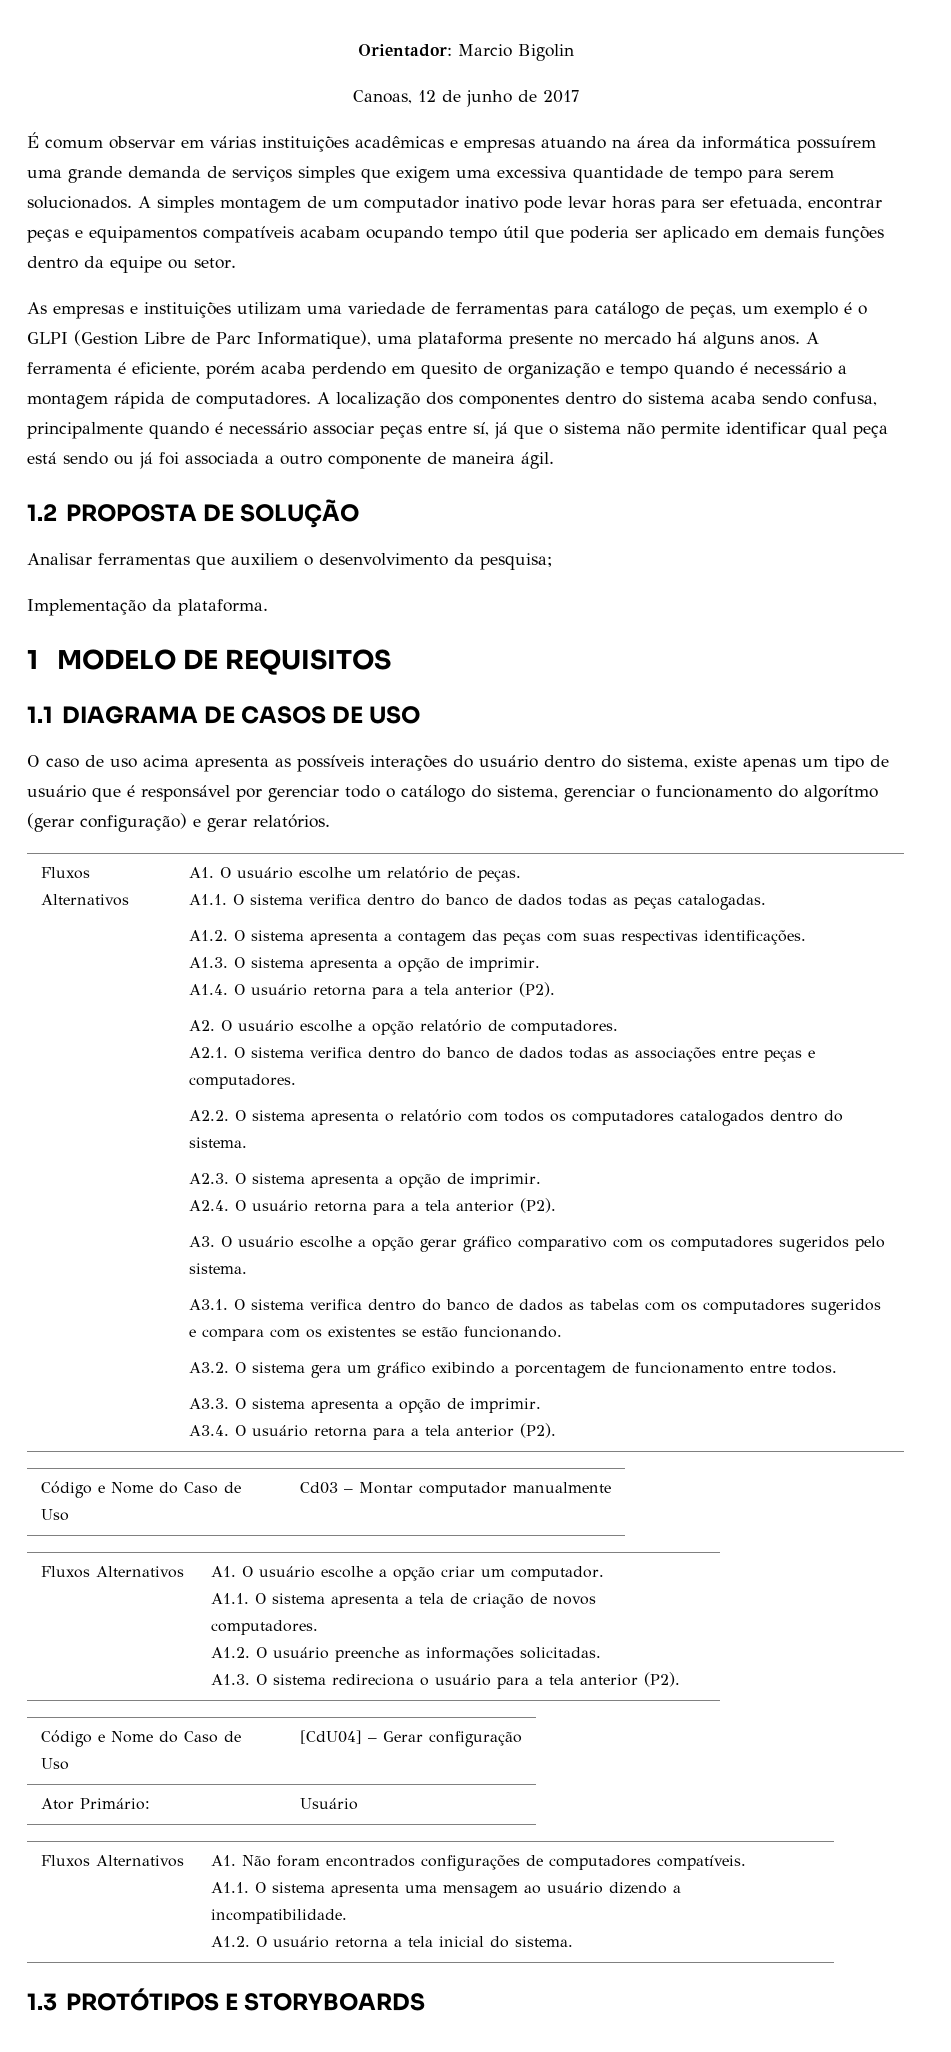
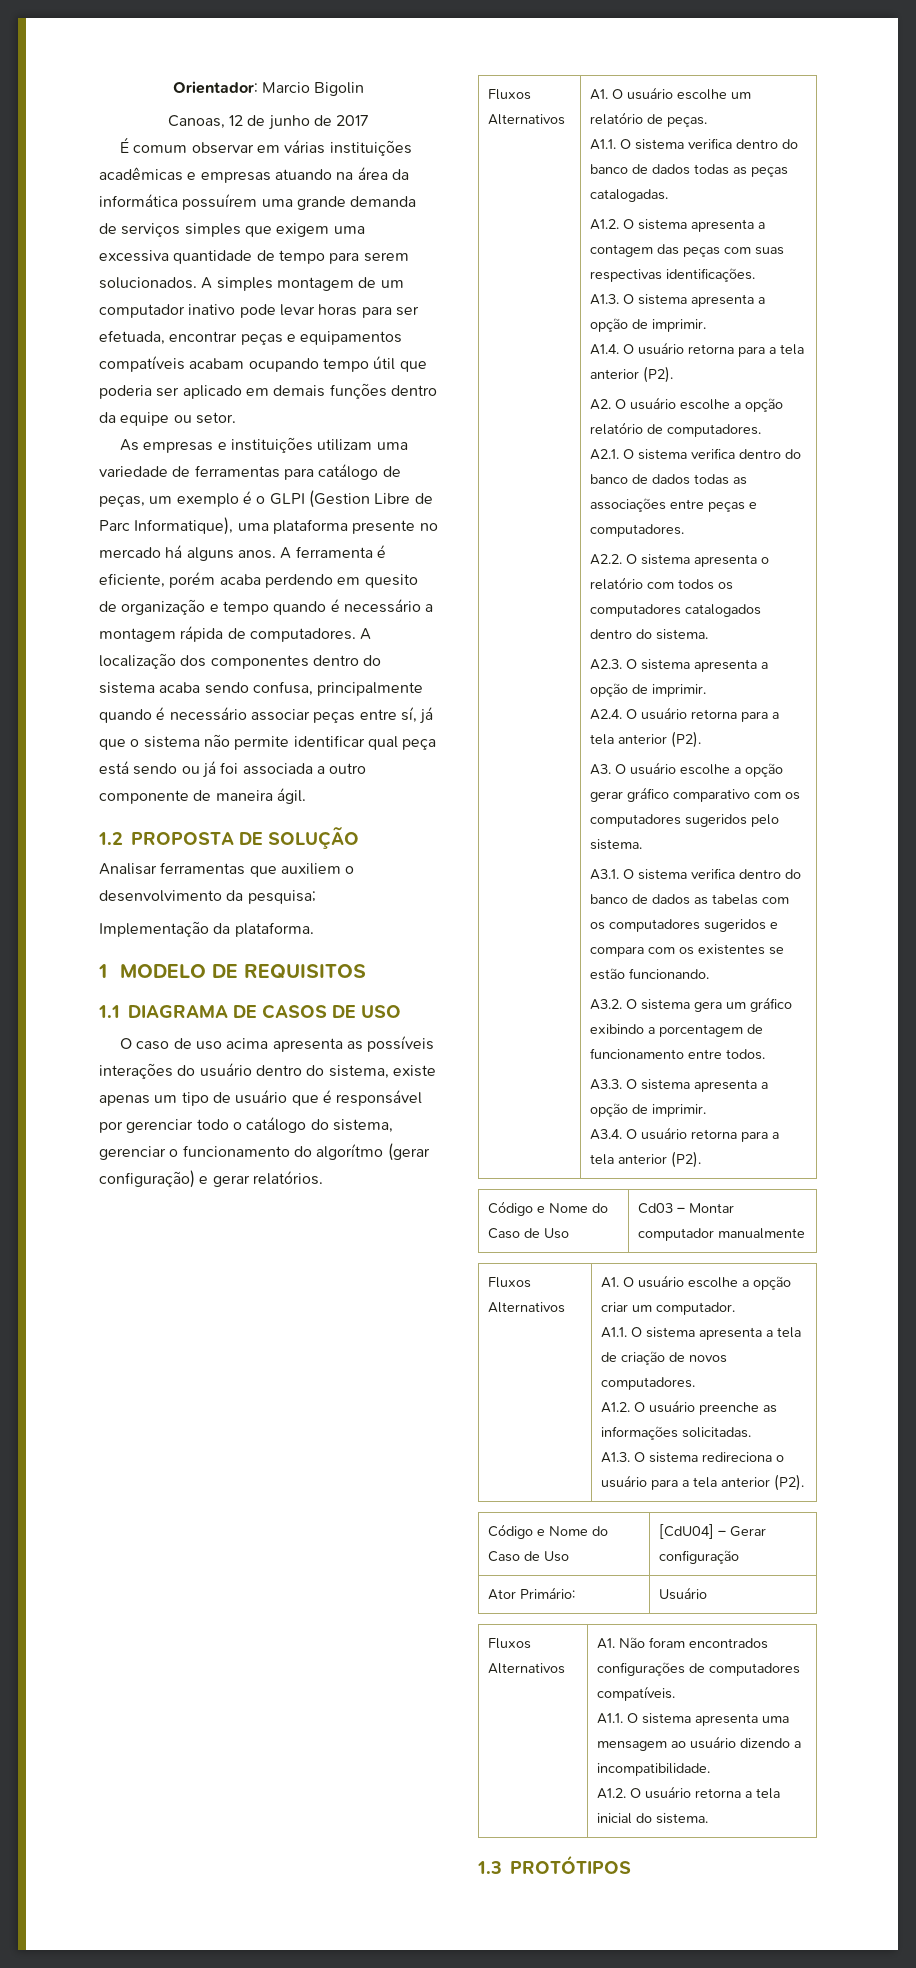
[224,1993,425,2011] E STORYBOARDS -> (631, 1864) none

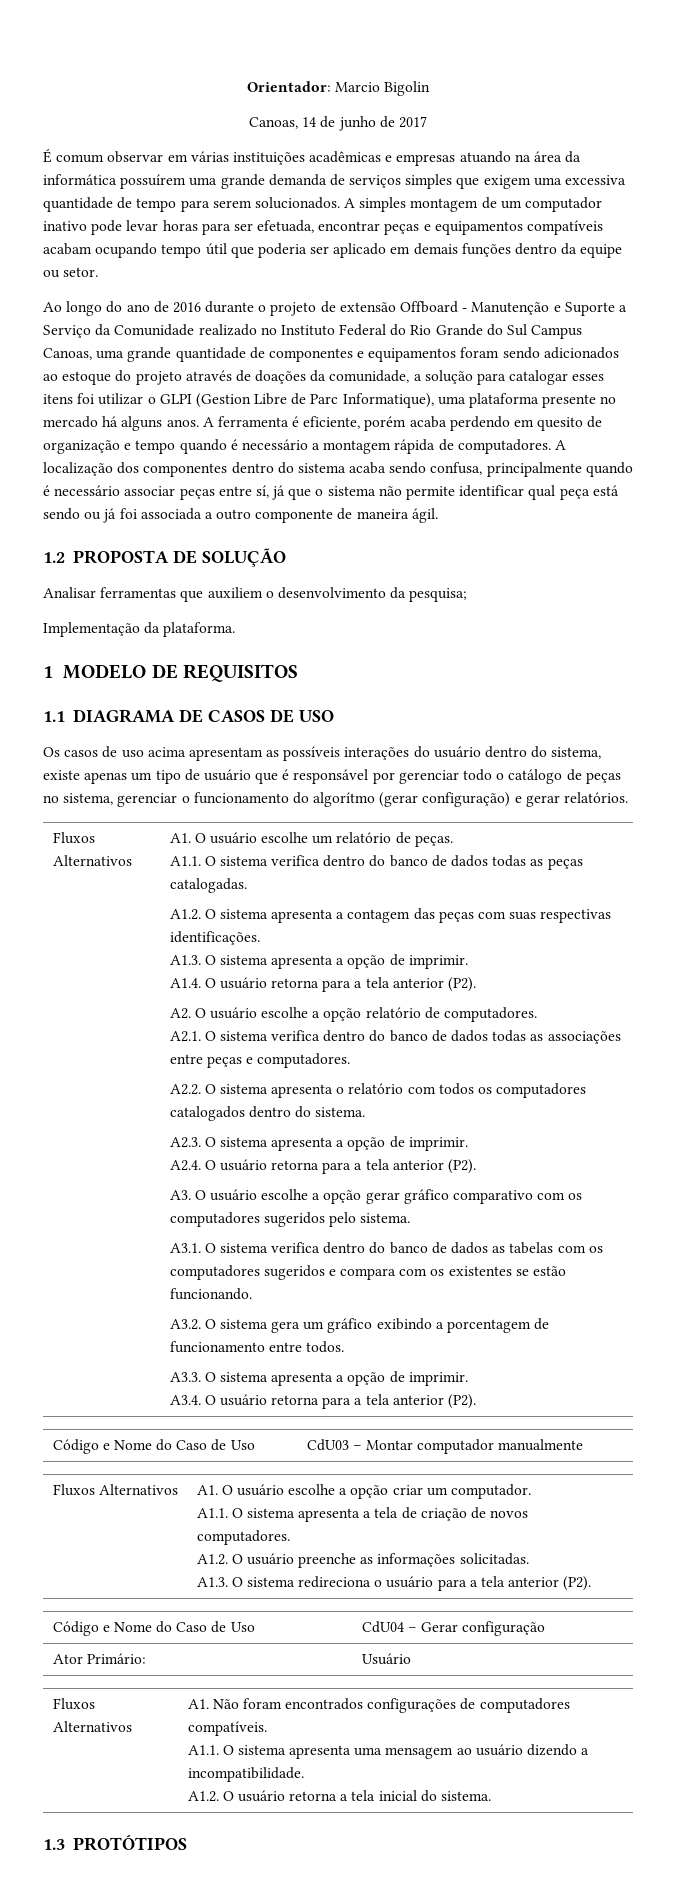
[229,115,244,126] 12 -> [302,117,317,127] 14
[120,437,408,453] [99,464,401,480] [99,491,252,507] As empresas e instituições utilizam uma variedade de ferramentas para catálogo de peças, um exemplo é -> [43,301,627,316] [43,324,583,339] [43,347,619,362] [43,370,605,385] [43,393,144,405] Ao longo do ano de 2016 durante o projeto de extensão Offboard - Manutenção e Suporte a Serviço da Comunidade realizado no Instituto Federal do Rio Grande do Sul Campus Canoas, uma grande quantidade de componentes e equipamentos foram sendo adicionados ao estoque do projeto através de doações da comunidade, a solução para catalogar esses itens foi utilizar
[120,1038,170,1050] O caso -> [43,747,99,757] Os casos
[272,1038,343,1052] apresenta -> [188,747,263,761] apresentam
[310,1119,329,1130] do -> [566,769,621,784] [43,795,59,803] de peças no
[638,1203,674,1214] Cd03 -> [306,1439,349,1451] CdU03
[659,1524,715,1539] [CdU04] -> [361,1621,404,1633] CdU04

